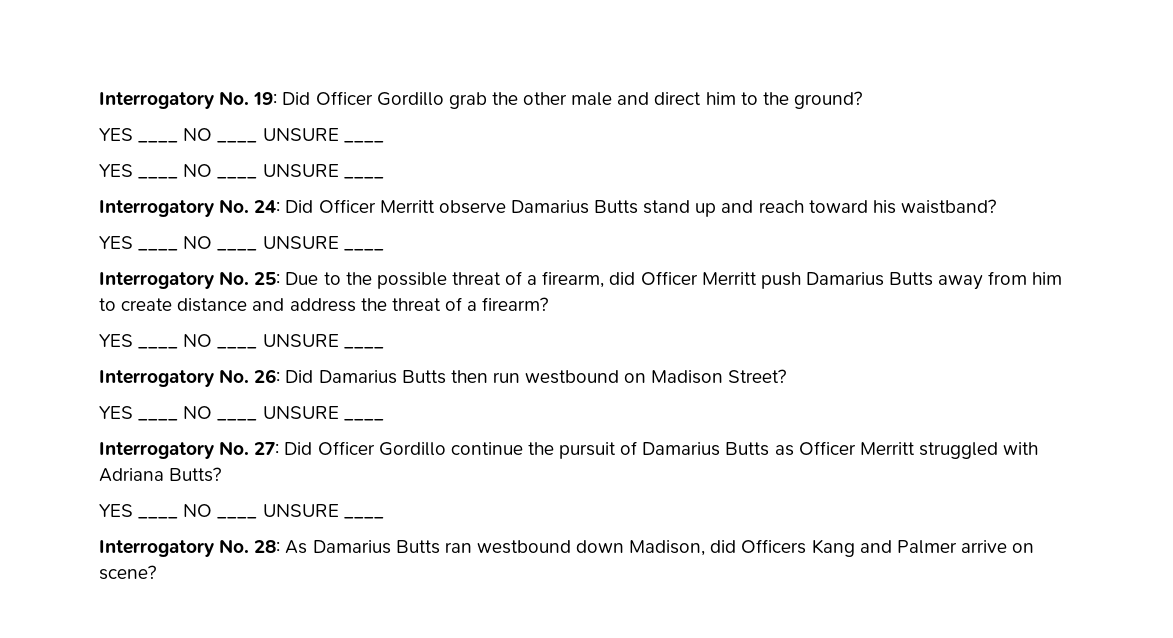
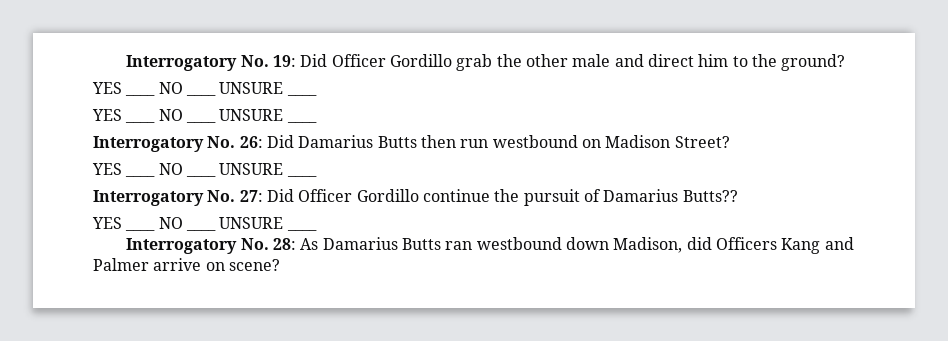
[99,199,996,217] [99,236,133,249] [138,249,179,251] [183,236,213,249] [217,249,258,251] [262,236,339,249] [343,249,384,251] [99,271,1063,290] [99,297,549,312] [99,334,133,347] [138,347,179,349] [183,334,213,347] [217,347,258,349] [262,334,339,347] [343,347,384,349] // Interrogatory No. 24: Did Officer Merritt observe Damarius Butts stand up and reach toward his waistband? // YES ____ NO ____ UNSURE ____ // Interrogatory No. 25: Due to the possible threat of a firearm, did Officer Merritt push Damarius Butts away from him to create distance and address the threat of a firearm? // YES ____ NO ____ UNSURE ____ -> (317, 122) none
[725,441,1039,459] [99,467,222,482] Butts as Officer Merritt struggled with Adriana Butts? -> [682,190,738,202] Butts??

